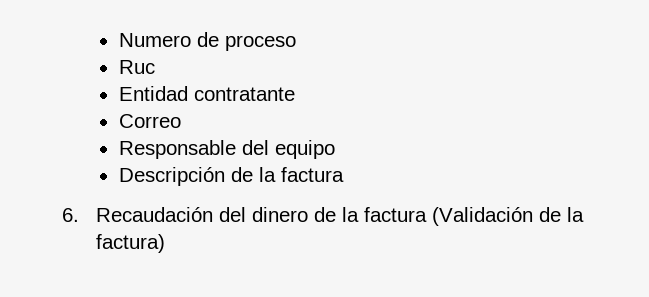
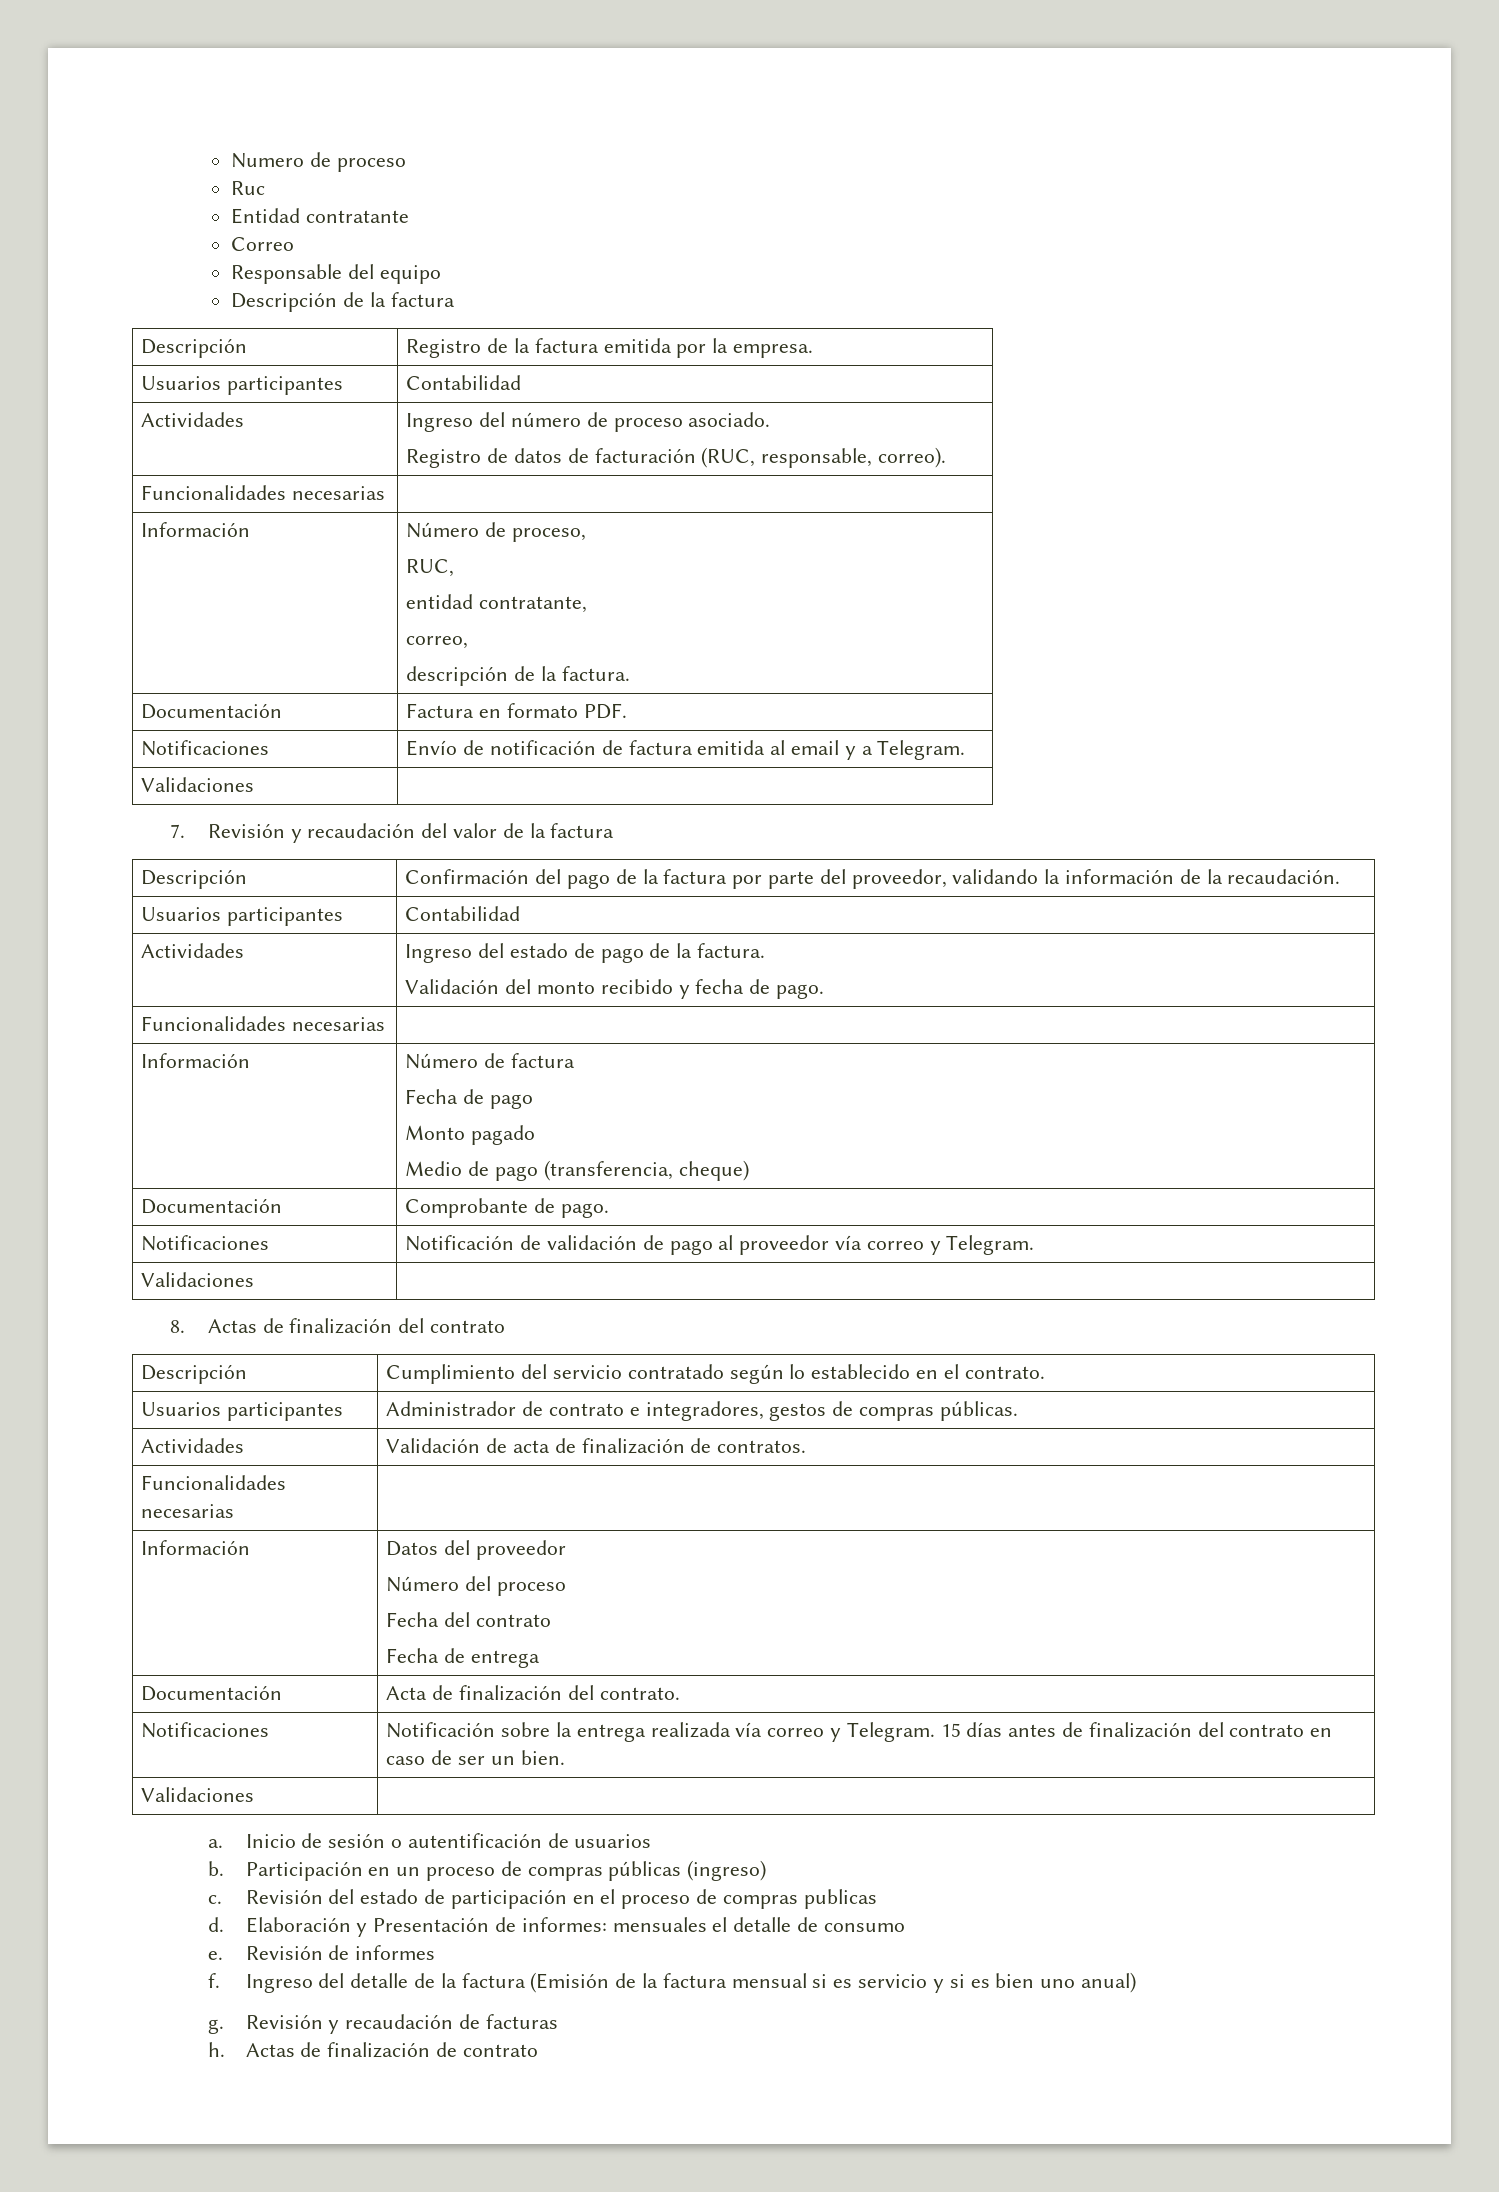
[61,207,584,226] [95,234,165,253] // 6. Recaudación del dinero de la factura (Validación de la factura) -> [141,338,248,358] [406,338,813,358] [141,376,344,395] [406,375,522,390] [141,412,245,427] [406,412,771,432] [406,447,946,468] [141,485,386,500] [141,522,251,537] [406,522,586,542] [406,559,455,577] [406,594,588,613] [406,636,469,649] [406,666,630,686] [141,703,283,719] [406,703,627,719] [141,740,270,756] [406,740,966,760] [141,777,255,792] [169,823,615,843] [141,869,248,889] [405,869,1341,889] [141,907,344,926] [405,906,521,921] [141,943,245,958] [405,943,765,963] [405,979,824,999] [141,1016,386,1031] [141,1053,251,1068] [405,1053,575,1069] [405,1089,533,1109] [405,1125,536,1145] [405,1160,749,1181] [141,1198,283,1214] [405,1198,609,1218] [141,1235,270,1251] [405,1235,1035,1255] [141,1272,255,1287] [169,1318,505,1334] [141,1364,248,1384] [386,1364,1045,1384] [141,1402,344,1421] [386,1401,1018,1421] [141,1438,245,1453] [386,1438,807,1454] [141,1475,287,1490] [141,1504,235,1518] [141,1540,251,1555] [386,1540,566,1560] [386,1576,566,1596] [386,1612,551,1627] [386,1648,540,1668] [141,1685,283,1701] [386,1685,680,1701] [141,1722,270,1738] [386,1722,1333,1742] [386,1750,565,1765] [141,1787,255,1802] [207,1833,652,1848] [207,1860,767,1881] [207,1889,877,1909] [207,1917,905,1937] [207,1945,436,1960] [207,1972,1136,1993] [207,2014,558,2034] [207,2042,538,2058] // Descripción | Registro de la factura emitida por la empresa. // Usuarios participantes | Contabilidad // Actividades | Ingreso del número de proceso asociado. // Registro de datos de facturación (RUC, responsable, correo). // Funcionalidades necesarias | // Información | Número de proceso, // RUC, // entidad contratante, // correo, // descripción de la factura. // Documentación | Factura en formato PDF. // Notificaciones | Envío de notificación de factura emitida al email y a Telegram. // Validaciones | // 7. Revisión y recaudación del valor de la factura // Descripción | Confirmación del pago de la factura por parte del proveedor, validando la información de la recaudación. // Usuarios participantes | Contabilidad // Actividades | Ingreso del estado de pago de la factura. // Validación del monto recibido y fecha de pago. // Funcionalidades necesarias | // Información | Número de factura // Fecha de pago // Monto pagado // Medio de pago (transferencia, cheque) // Documentación | Comprobante de pago. // Notificaciones | Notificación de validación de pago al proveedor vía correo y Telegram. // Validaciones | // 8. Actas de finalización del contrato // Descripción | Cumplimiento del servicio contratado según lo establecido en el contrato. // Usuarios participantes | Administrador de contrato e integradores, gestos de compras públicas. // Actividades | Validación de acta de finalización de contratos. // Funcionalidades necesarias | // Información | Datos del proveedor // Número del proceso // Fecha del contrato // Fecha de entrega // Documentación | Acta de finalización del contrato. // Notificaciones | Notificación sobre la entrega realizada vía correo y Telegram. 15 días antes de finalización del contrato en caso de ser un bien. // Validaciones | // a. Inicio de sesión o autentificación de usuarios // b. Participación en un proceso de compras públicas (ingreso) // c. Revisión del estado de participación en el proceso de compras publicas // d. Elaboración y Presentación de informes: mensuales el detalle de consumo // e. Revisión de informes // f. Ingreso del detalle de la factura (Emisión de la factura mensual si es servicio y si es bien uno anual) // g. Revisión y recaudación de facturas // h. Actas de finalización de contrato

